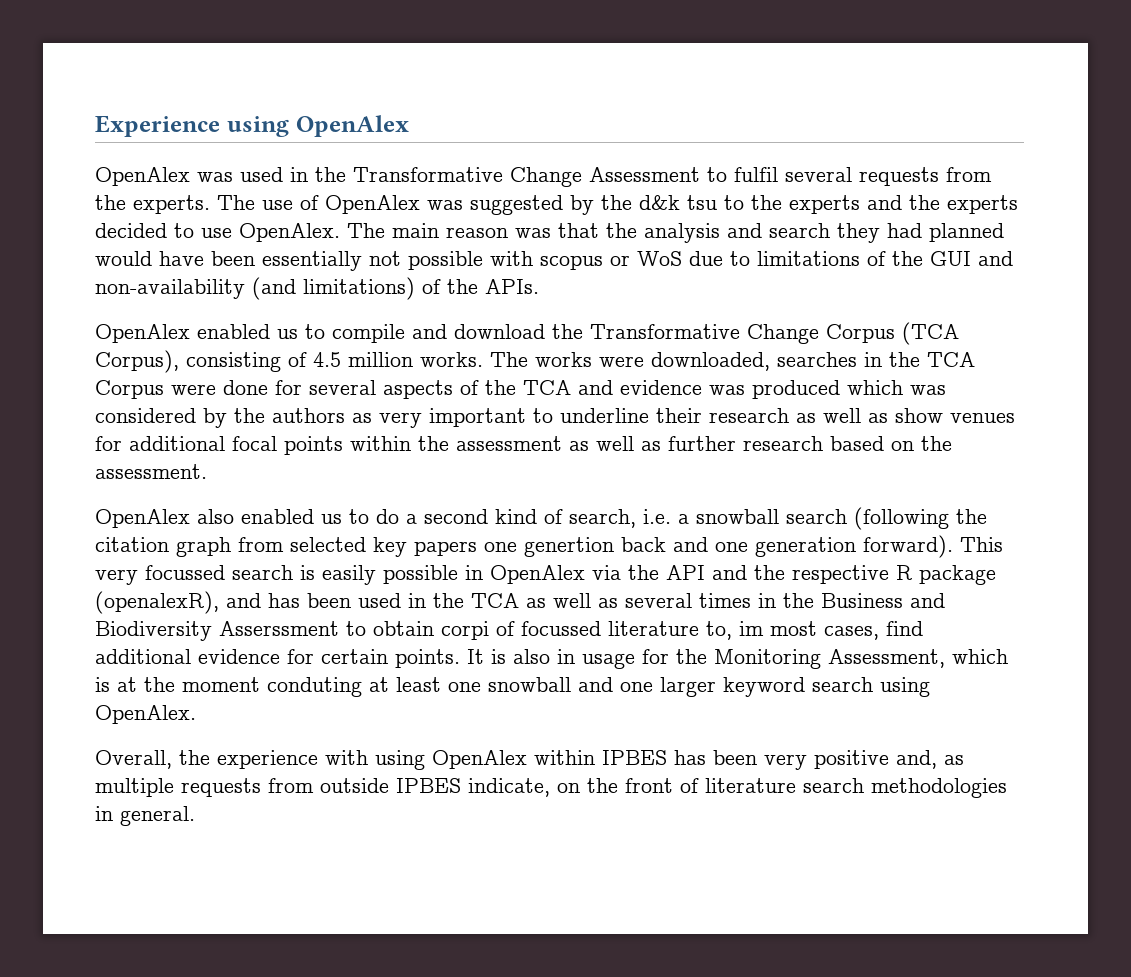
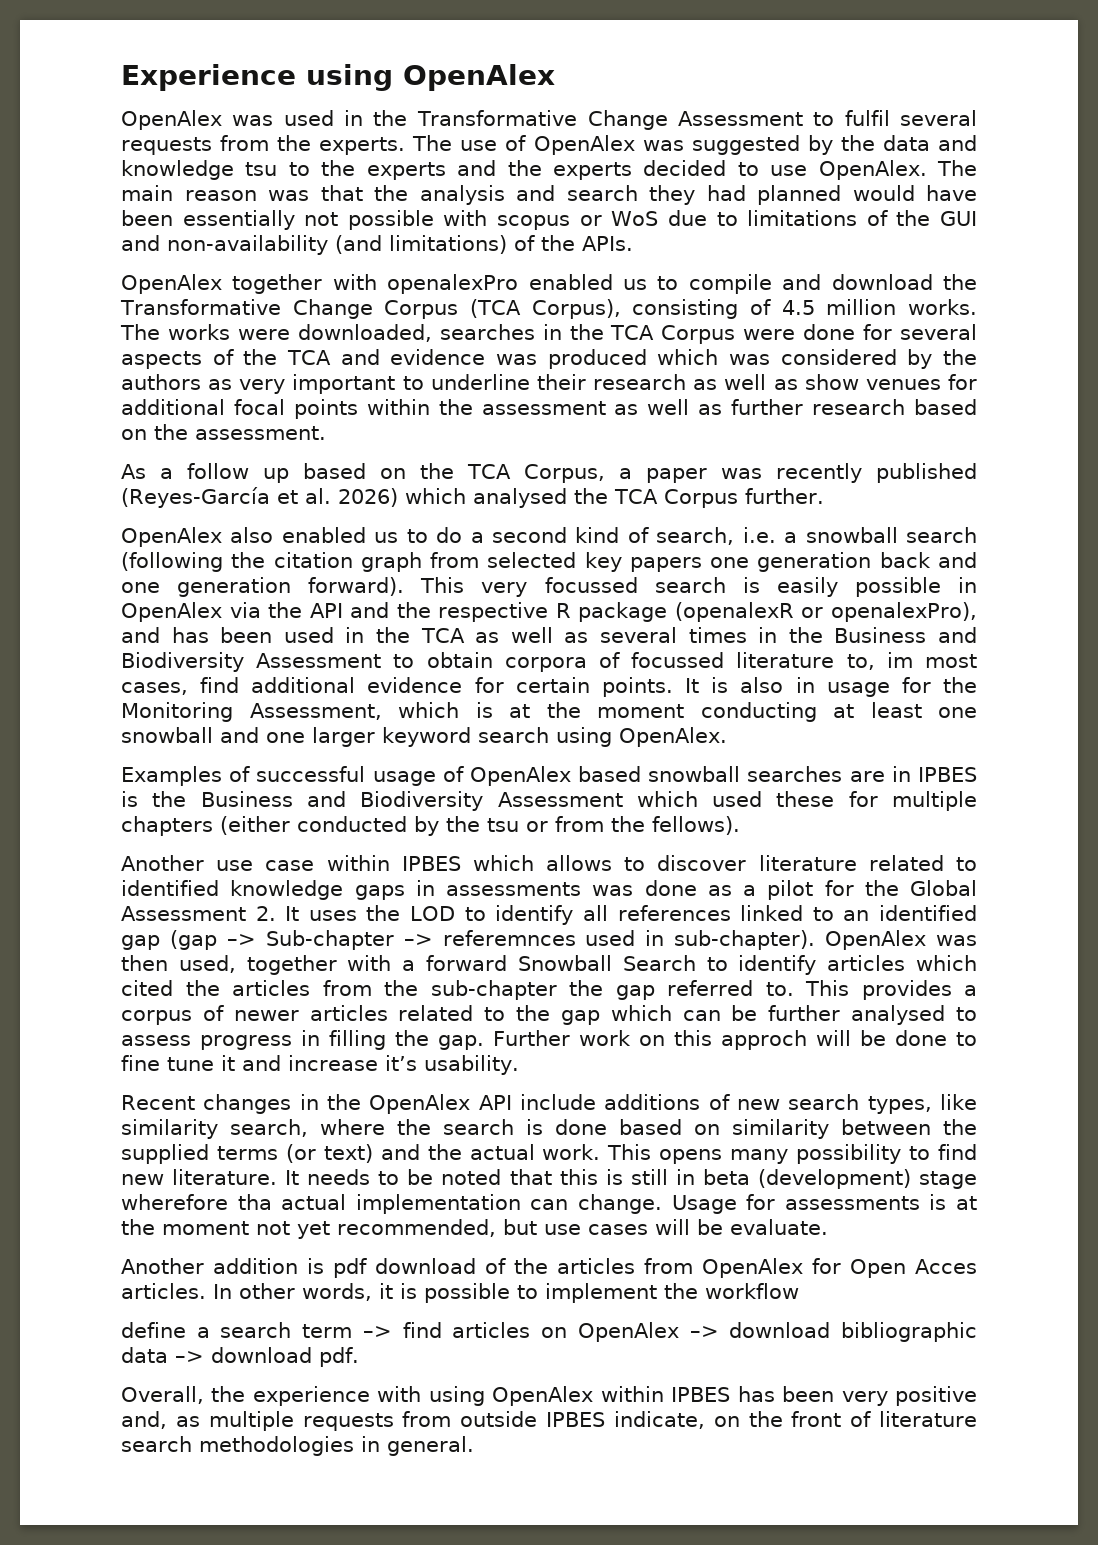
[639,195,680,210] d&k -> [882,135,978,151] [121,160,234,180] data and knowledge
(190, 333) none -> [232,274,519,294] together with openalexPro
(207, 471) none -> [121,463,977,483] [121,487,824,508] // As a follow up based on the TCA Corpus, a paper was recently published (Reyes-García et al. 2026) which analysed the TCA Corpus further.
[524,537,614,557] genertion -> [757,552,872,572] generation
[95,591,219,614] (openalexR), -> [674,602,977,622] (openalexR or openalexPro),
[219,621,339,636] Asserssment -> [256,653,382,668] Assessment
[441,621,489,640] corpi -> [504,657,587,672] corpora
[267,677,362,697] conduting -> [700,702,817,722] conducting
(196, 714) none -> [121,766,977,786] [121,791,977,811] [121,816,740,836] [121,855,977,871] [121,880,977,900] [121,905,977,925] [121,930,977,950] [121,955,978,975] [121,980,977,1000] [121,1005,977,1025] [121,1030,977,1050] [121,1055,519,1075] [121,1094,978,1114] [121,1119,977,1139] [121,1144,977,1164] [121,1169,977,1189] [121,1194,978,1214] [121,1219,828,1239] [121,1258,977,1278] [121,1283,799,1303] [121,1322,978,1342] [121,1347,359,1367] // Examples of successful usage of OpenAlex based snowball searches are in IPBES is the Business and Biodiversity Assessment which used these for multiple chapters (either conducted by the tsu or from the fellows). // Another use case within IPBES which allows to discover literature related to identified knowledge gaps in assessments was done as a pilot for the Global Assessment 2. It uses the LOD to identify all references linked to an identified gap (gap –> Sub-chapter –> referemnces used in sub-chapter). OpenAlex was then used, together with a forward Snowball Search to identify articles which cited the articles from the sub-chapter the gap referred to. This provides a corpus of newer articles related to the gap which can be further analysed to assess progress in filling the gap. Further work on this approch will be done to fine tune it and increase it’s usability. // Recent changes in the OpenAlex API include additions of new search types, like similarity search, where the search is done based on similarity between the supplied terms (or text) and the actual work. This opens many possibility to find new literature. It needs to be noted that this is still in beta (development) stage wherefore tha actual implementation can change. Usage for assessments is at the moment not yet recommended, but use cases will be evaluate. // Another addition is pdf download of the articles from OpenAlex for Open Acces articles. In other words, it is possible to implement the workflow // define a search term –> find articles on OpenAlex –> download bibliographic data –> download pdf.

